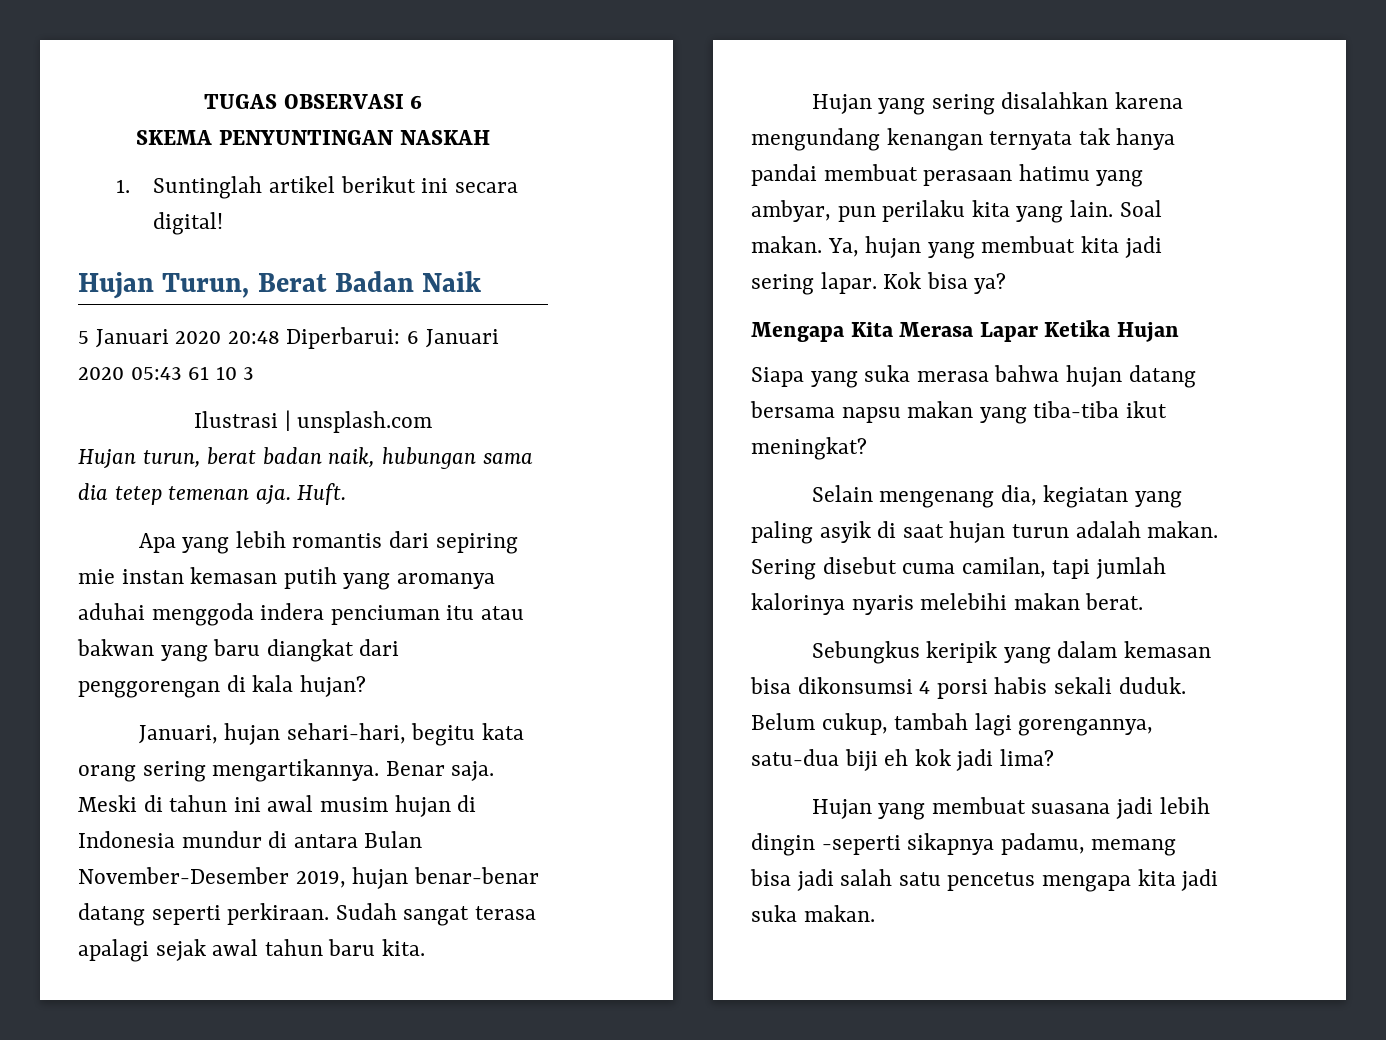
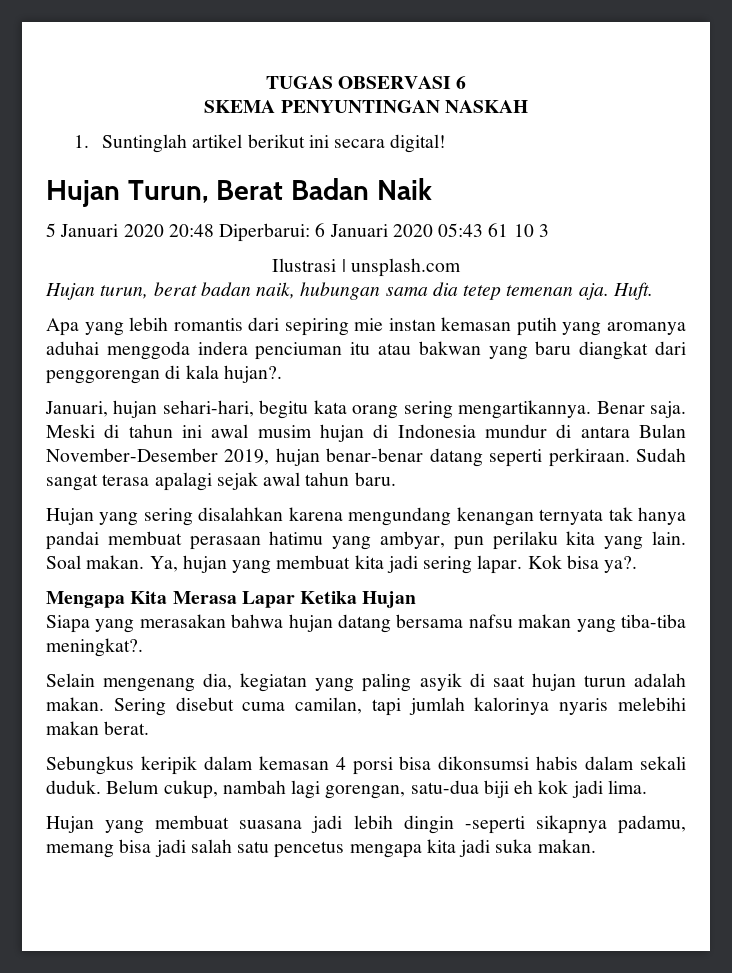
[299,675,366,697] hujan? -> [223,365,282,383] hujan?.
[328,939,426,956] baru kita. -> [354,472,396,486] baru.
[974,273,1007,294] ya? -> [604,556,638,573] ya?.
[864,365,989,382] suka merasa -> [139,614,226,628] merasakan
[841,407,901,423] napsu -> [468,614,513,628] nafsu
[1126,401,1168,418] [751,437,867,460] ikut meningkat? -> [46,638,143,657] meningkat?.
[1003,647,1051,664] yang -> (197, 765) none
[750,677,1048,699] bisa dikonsumsi 4 porsi habis -> [335,756,635,775] 4 porsi bisa dikonsumsi habis dalam
[894,713,1154,736] tambah lagi gorengannya, -> [222,780,406,799] nambah lagi gorengan,
[1000,749,1055,766] lima? -> [607,780,647,794] lima.

